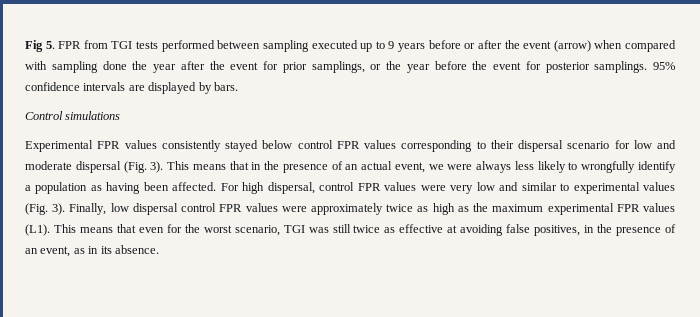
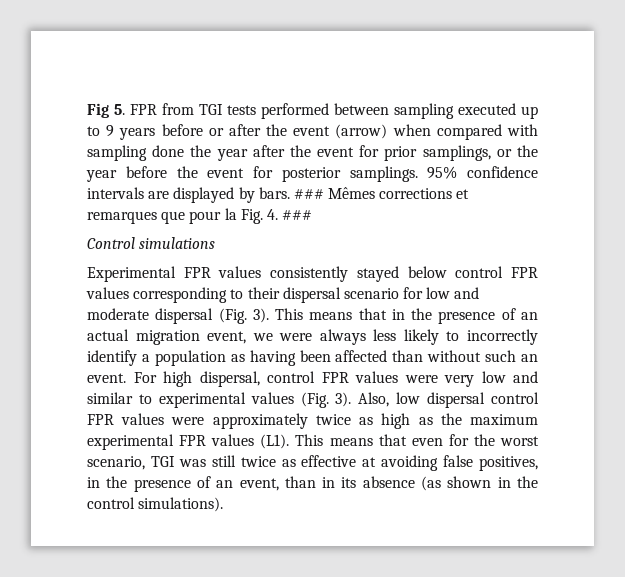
(238, 86) none -> [293,187,470,199] [87,208,313,224] ### Mêmes corrections et remarques que pour la Fig. 4. ###
(393, 165) none -> [135,330,200,345] migration
[581,161,636,173] wrongfully -> [466,329,538,345] incorrectly
[172,182,217,191] affected. -> [335,350,538,362] [87,373,126,383] affected than without such an event.
[69,203,107,215] Finally, -> [358,392,390,407] Also,
[73,248,85,254] as -> [284,476,316,488] than
[114,245,159,254] absence. -> [362,476,538,491] [87,497,224,512] absence (as shown in the control simulations).

